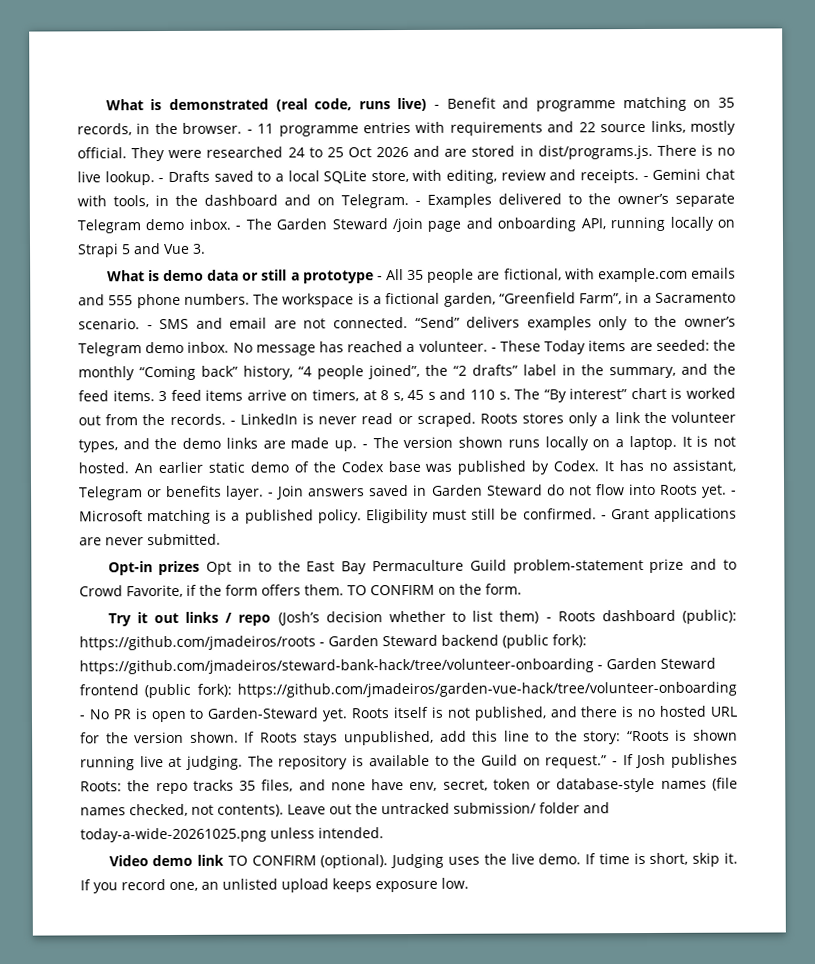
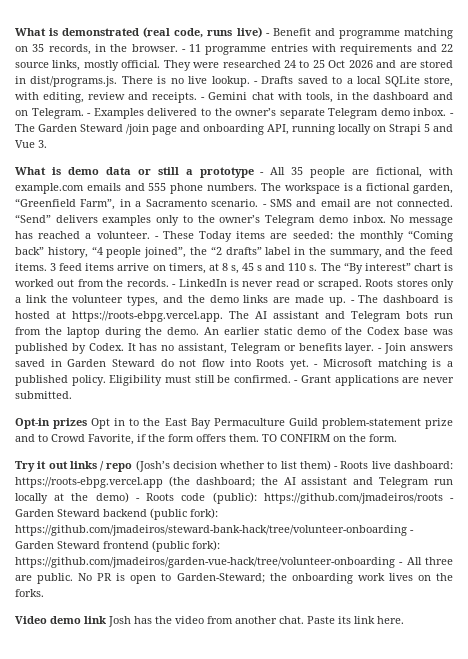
[403,435,736,451] [78,462,129,474] version shown runs locally on a laptop. It is not hosted. -> [383,295,454,303] [15,311,453,322] [15,327,200,338] dashboard is hosted at https://roots-ebpg.vercel.app. The AI assistant and Telegram bots run from the laptop during the demo.
[601,609,676,622] dashboard -> [371,461,453,469] [15,476,453,488] [15,492,206,504] live dashboard: https://roots-ebpg.vercel.app (the dashboard; the AI assistant and Telegram run locally at the demo) - Roots code
(85, 717) none -> [406,557,453,565] [15,573,74,584] All three are public.
[207,705,738,722] [80,729,738,746] [80,753,738,771] [80,777,738,795] [80,802,610,817] [80,827,384,843] [108,852,739,869] [80,877,469,894] Garden-Steward yet. Roots itself is not published, and there is no hosted URL for the version shown. If Roots stays unpublished, add this line to the story: “Roots is shown running live at judging. The repository is available to the Guild on request.” - If Josh publishes Roots: the repo tracks 35 files, and none have env, secret, token or database-style names (file names checked, not contents). Leave out the untracked submission/ folder and today-a-wide-20261025.png unless intended. // Video demo link TO CONFIRM (optional). Judging uses the live demo. If time is short, skip it. If you record one, an unlisted upload keeps exposure low. -> [176,573,454,584] [15,589,44,597] [15,616,404,627] Garden-Steward; the onboarding work lives on the forks. // Video demo link Josh has the video from another chat. Paste its link here.

